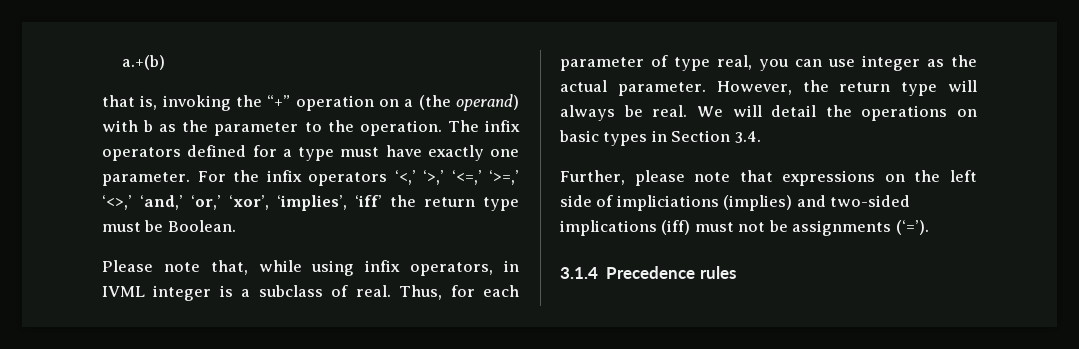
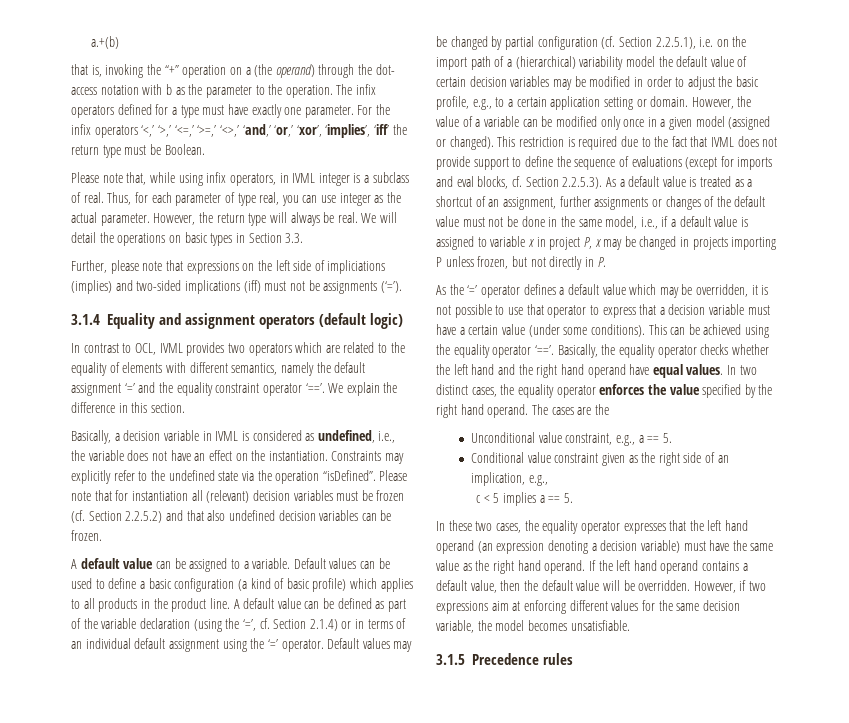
(519, 102) none -> [318,64,395,78] [71,85,139,95] through the dot- access notation
[734,131,761,143] 3.4. -> [285,233,304,243] 3.3.
(598, 273) none -> [106,313,403,329] [71,342,405,356] [71,362,366,376] [71,382,398,396] [71,402,185,413] [71,430,396,444] [71,450,405,464] [71,470,408,484] [71,490,405,503] [71,510,392,523] [71,530,102,541] [71,558,390,572] [71,578,413,592] [71,598,407,612] [71,618,407,632] [71,638,413,652] [436,36,747,50] [436,56,748,70] [436,76,760,90] [436,96,752,110] [436,116,771,130] [436,136,778,150] [436,156,773,170] [436,176,753,189] [436,196,766,210] [436,216,749,229] [436,236,777,250] [436,256,606,270] [436,284,769,298] [436,304,770,318] [436,324,770,338] [436,344,769,358] [436,364,757,378] [436,384,773,398] [436,404,609,418] [470,432,672,446] [470,452,729,466] [470,472,548,486] [476,492,574,506] [436,520,749,534] [436,540,774,554] [436,560,748,574] [436,580,767,593] [436,600,740,614] [436,620,630,633] [436,654,465,665] Equality and assignment operators (default logic) // In contrast to OCL, IVML provides two operators which are related to the equality of elements with different semantics, namely the default assignment ‘=’ and the equality constraint operator ‘==’. We explain the difference in this section. // Basically, a decision variable in IVML is considered as undefined, i.e., the variable does not have an effect on the instantiation. Constraints may explicitly refer to the undefined state via the operation “isDefined”. Please note that for instantiation all (relevant) decision variables must be frozen (cf. Section 2.2.5.2) and that also undefined decision variables can be frozen. // A default value can be assigned to a variable. Default values can be used to define a basic configuration (a kind of basic profile) which applies to all products in the product line. A default value can be defined as part of the variable declaration (using the ‘=’, cf. Section 2.1.4) or in terms of an individual default assignment using the ‘=’ operator. Default values may be changed by partial configuration (cf. Section 2.2.5.1), i.e. on the import path of a (hierarchical) variability model the default value of certain decision variables may be modified in order to adjust the basic profile, e.g., to a certain application setting or domain. However, the value of a variable can be modified only once in a given model (assigned or changed). This restriction is required due to the fact that IVML does not provide support to define the sequence of evaluations (except for imports and eval blocks, cf. Section 2.2.5.3). As a default value is treated as a shortcut of an assignment, further assignments or changes of the default value must not be done in the same model, i.e., if a default value is assigned to variable x in project P, x may be changed in projects importing P unless frozen, but not directly in P. // As the ‘=’ operator defines a default value which may be overridden, it is not possible to use that operator to express that a decision variable must have a certain value (under some conditions). This can be achieved using the equality operator ‘==’. Basically, the equality operator checks whether the left hand and the right hand operand have equal values. In two distinct cases, the equality operator enforces the value specified by the right hand operand. The cases are the // Unconditional value constraint, e.g., a == 5. // Conditional value constraint given as the right side of an implication, e.g., // c < 5 implies a == 5. // In these two cases, the equality operator expresses that the left hand operand (an expression denoting a decision variable) must have the same value as the right hand operand. If the left hand operand contains a default value, then the default value will be overridden. However, if two expressions aim at enforcing different values for the same decision variable, the model becomes unsatisfiable. // 3.1.5

